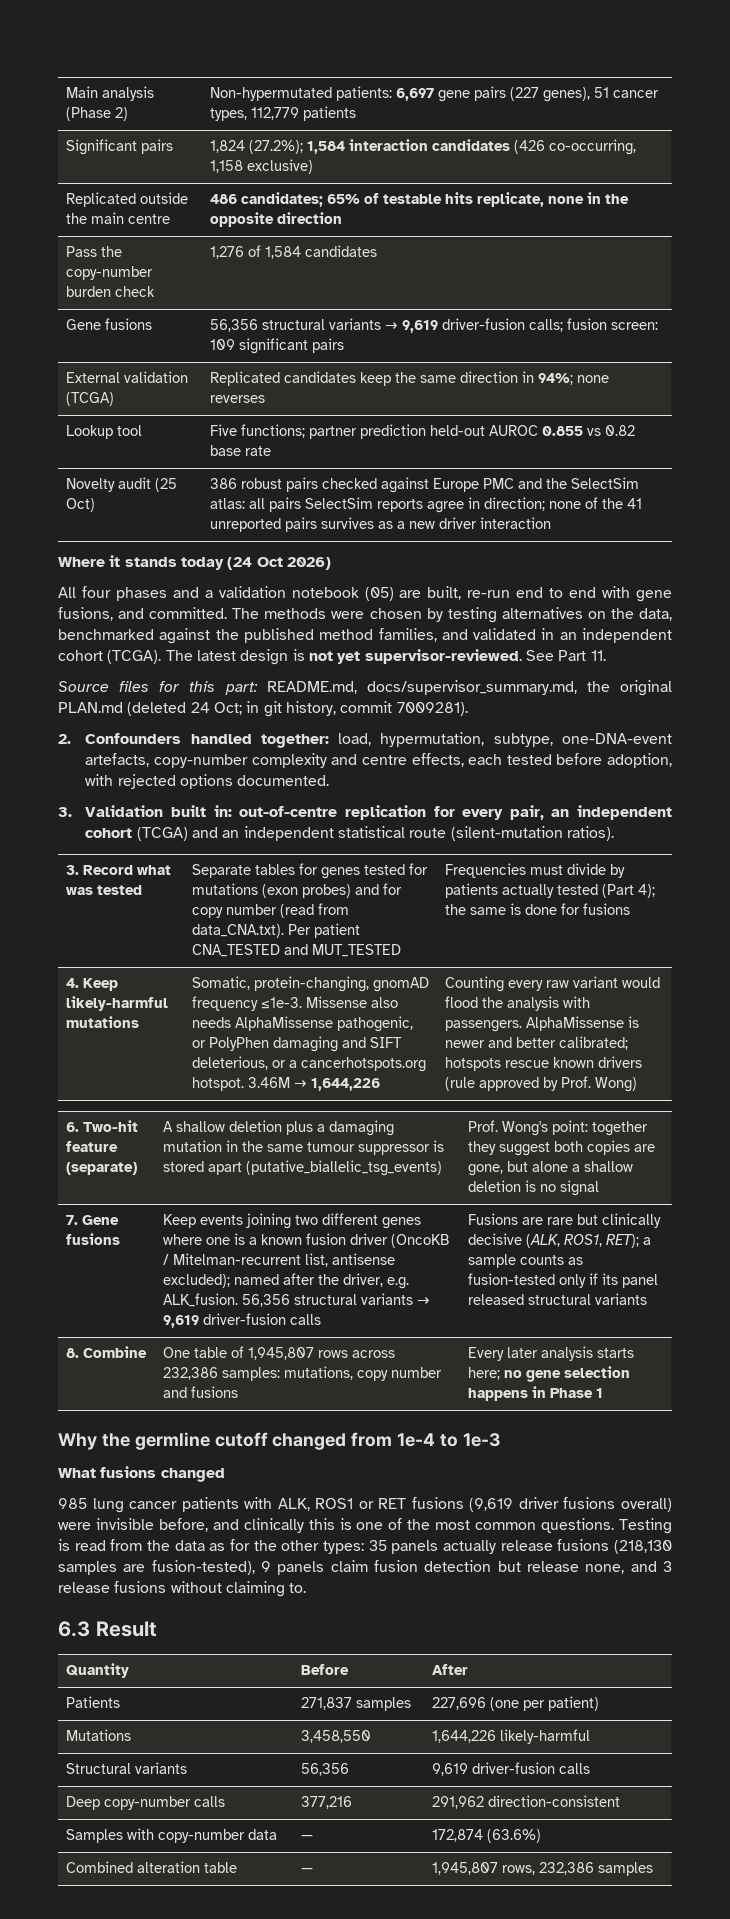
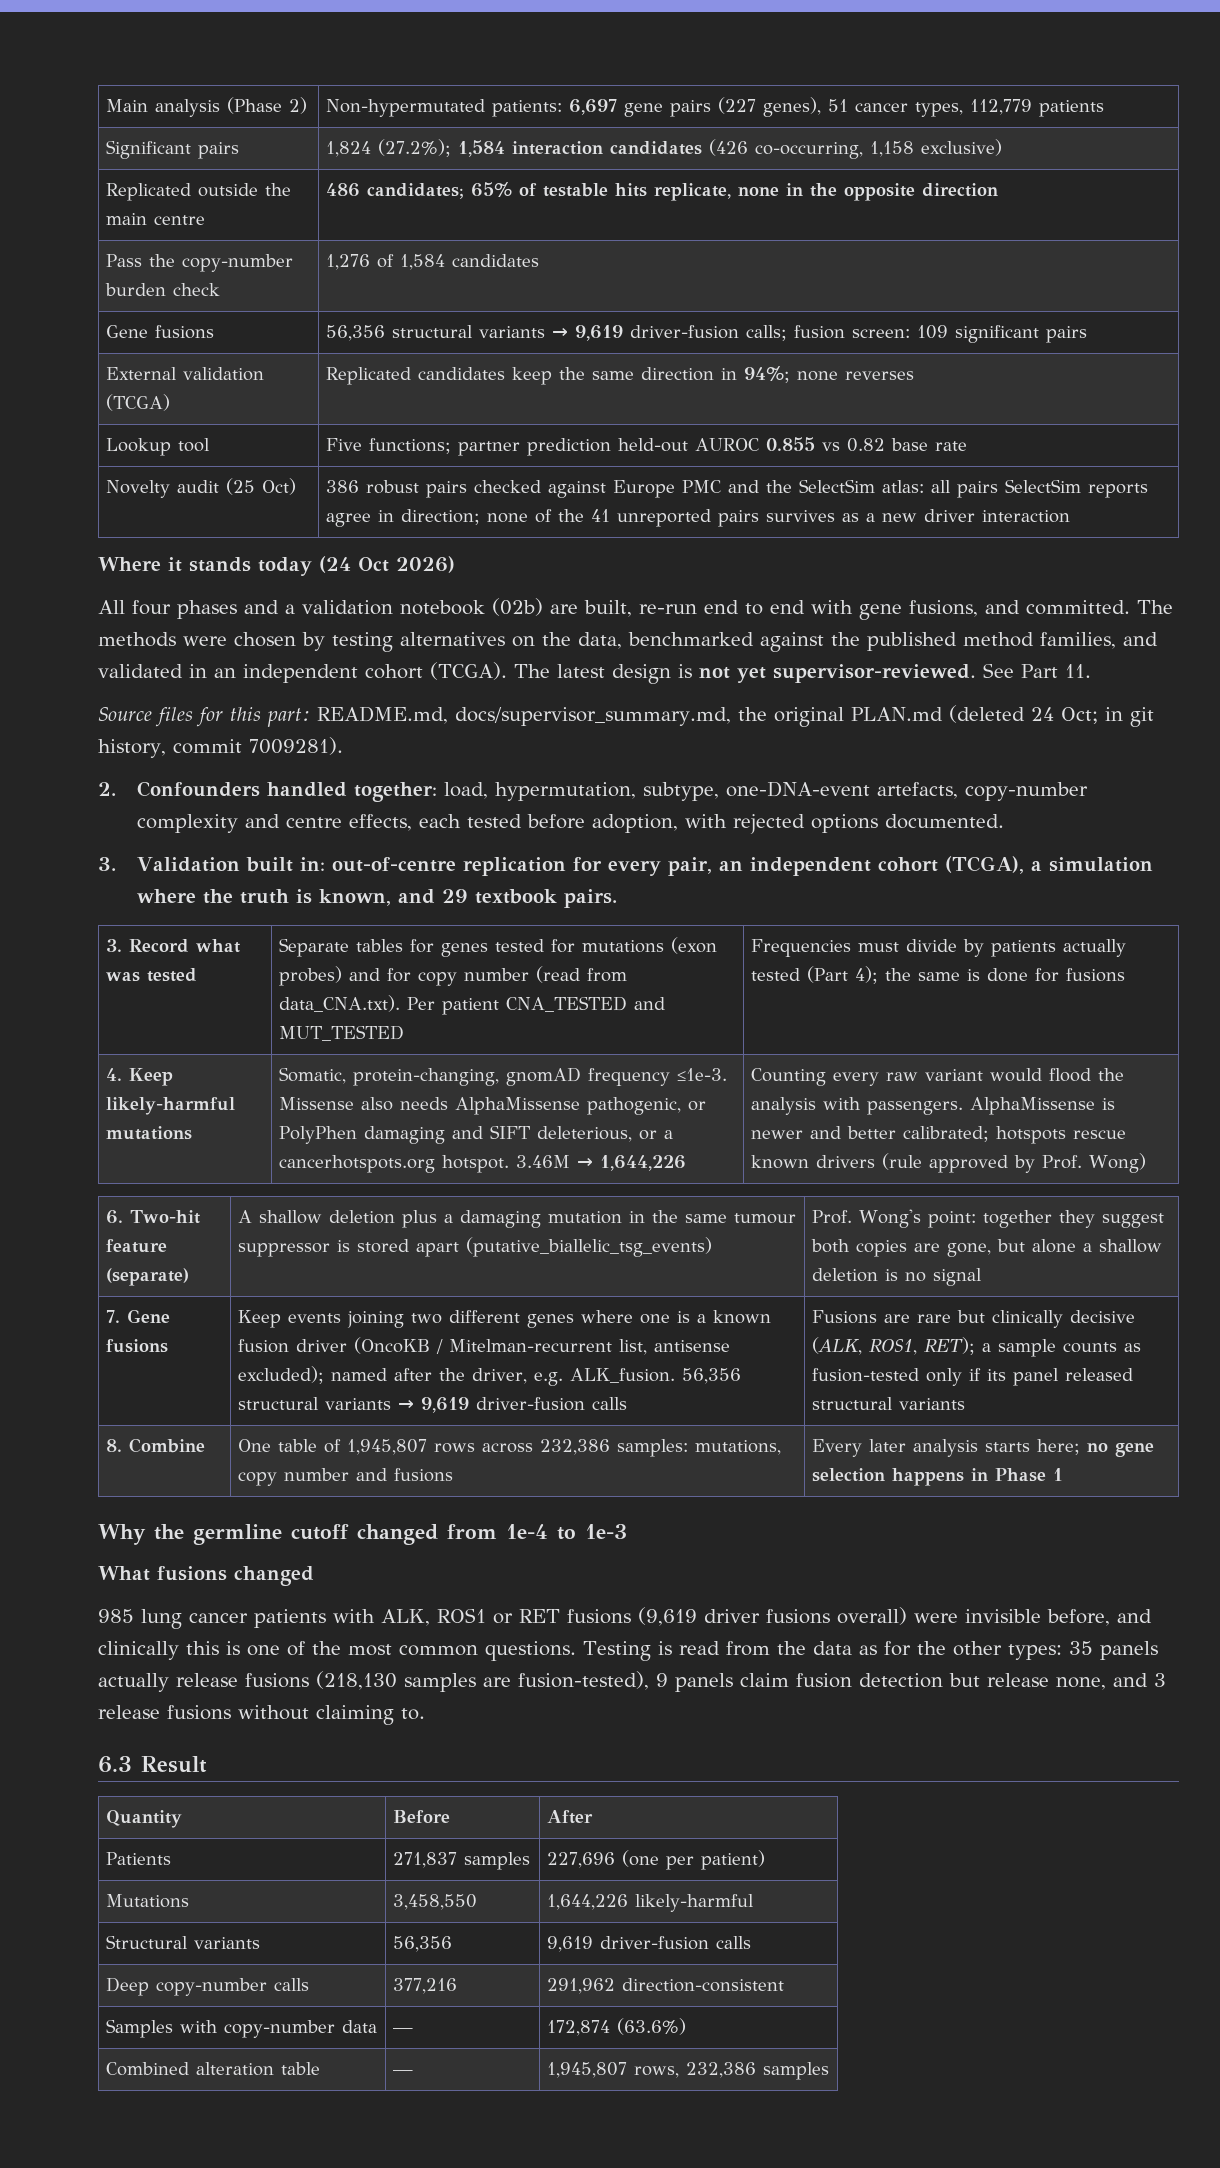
[364,587,394,601] (05) -> [492,598,543,616] (02b)
[136,826,614,841] (TCGA) and an independent statistical route (silent-mutation ratios). -> [944,856,1153,874] [136,889,617,908] (TCGA), a simulation where the truth is known, and 29 textbook pairs.

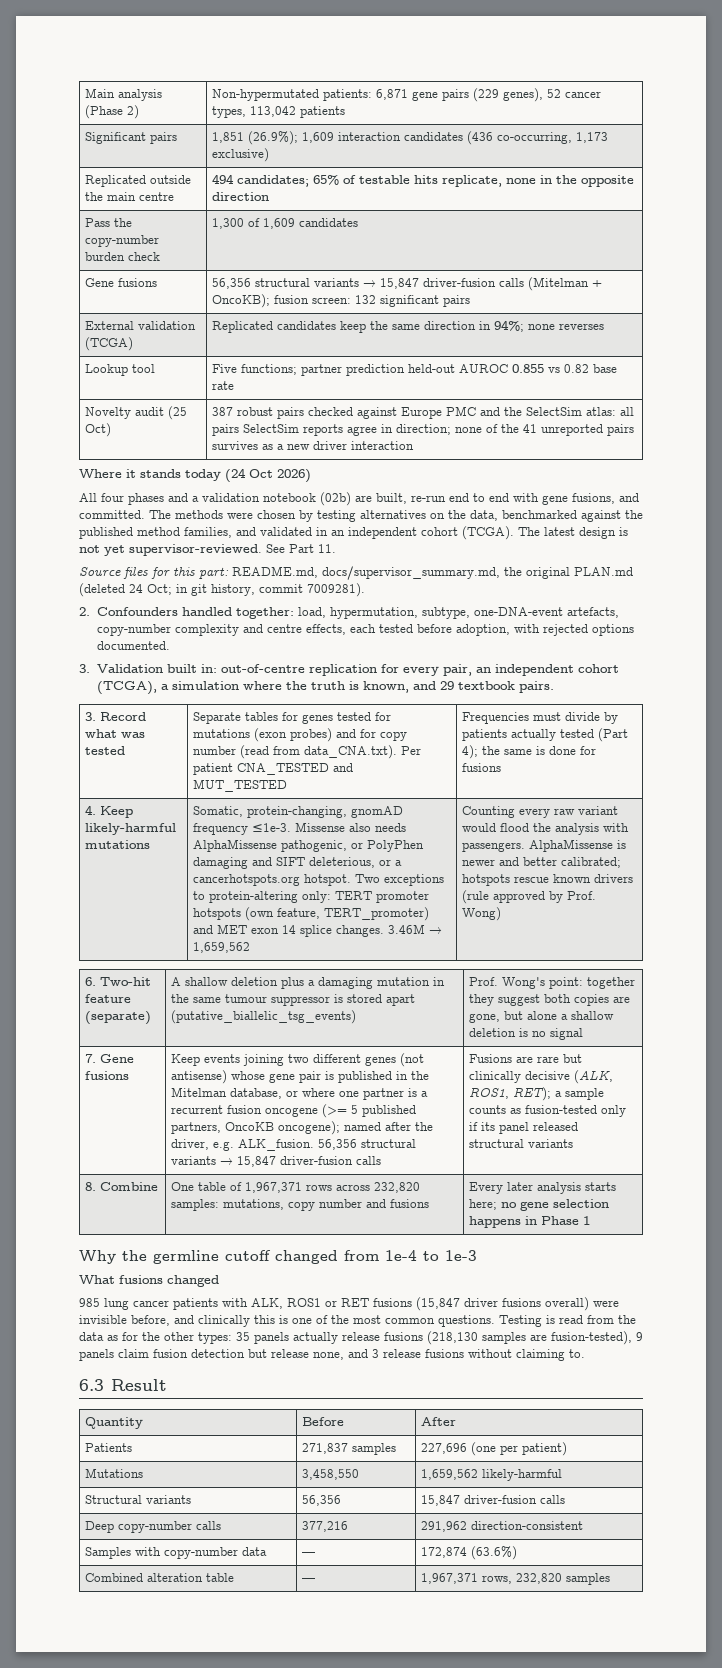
[569,99,618,115] 6,697 -> [376,89,409,100] 6,871
[718,97,849,117] (227 genes), 51 -> [473,88,562,102] (229 genes), 52
[970,99,1033,115] 112,779 -> [250,106,297,117] 113,042
[326,139,915,159] 1,824 (27.2%); 1,584 interaction candidates (426 co-occurring, 1,158 -> [212,131,609,145] 1,851 (26.9%); 1,609 interaction candidates (436 co-occurring, 1,173
[326,183,361,197] 486 -> [212,174,235,184] 494
[326,254,446,270] 1,276 of 1,584 -> [212,218,296,229] 1,300 of 1,609
[575,325,788,341] 9,619 driver-fusion calls; -> [380,277,603,291] [212,294,271,308] 15,847 driver-fusion calls (Mitelman + OncoKB);
[917,325,949,339] 109 -> [355,295,377,304] 132
[326,480,360,493] 386 -> [212,407,234,416] 387
(510, 1164) none -> [355,874,445,886] [193,891,430,903] [193,907,430,921] [193,924,385,937] Two exceptions to protein-altering only: TERT promoter hotspots (own feature, TERT_promoter) and MET exon 14 splice changes.
[600,1155,687,1171] 1,644,226 -> [193,942,251,953] 1,659,562
(575, 1321) none -> [400,1053,425,1067] [171,1070,430,1084] [171,1087,299,1099] (not antisense) whose gene pair is published in the Mitelman database, or
(671, 1319) none -> [363,1088,405,1100] partner
[713,1310,772,1324] [238,1337,731,1355] [238,1366,325,1384] known fusion driver (OncoKB / Mitelman-recurrent list, antisense excluded); -> [171,1104,417,1118] [171,1121,341,1135] recurrent fusion oncogene (>= 5 published partners, OncoKB oncogene);
[421,1397,470,1413] 9,619 -> [237,1156,277,1167] 15,847
[347,1439,428,1455] 1,945,807 -> [245,1182,303,1193] 1,967,371
[540,1439,611,1455] 232,386 -> [374,1182,421,1193] 232,820
[638,1607,697,1626] (9,619 -> [416,1297,460,1311] (15,847
[547,1894,629,1910] 1,644,226 -> [421,1469,479,1480] 1,659,562
[547,1936,594,1952] 9,619 -> [421,1495,461,1506] 15,847
[547,2062,757,2078] 1,945,807 rows, 232,386 -> [421,1573,563,1584] 1,967,371 rows, 232,820

